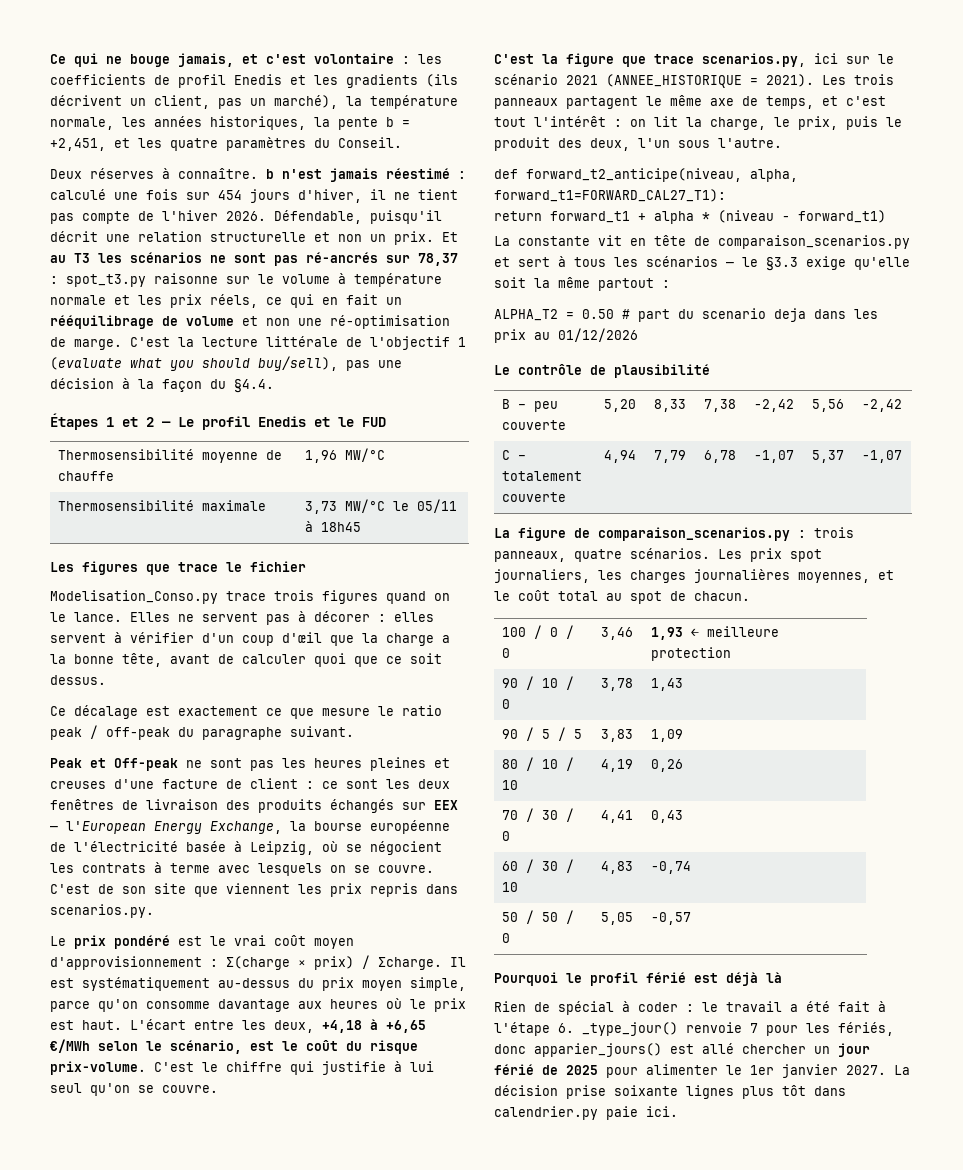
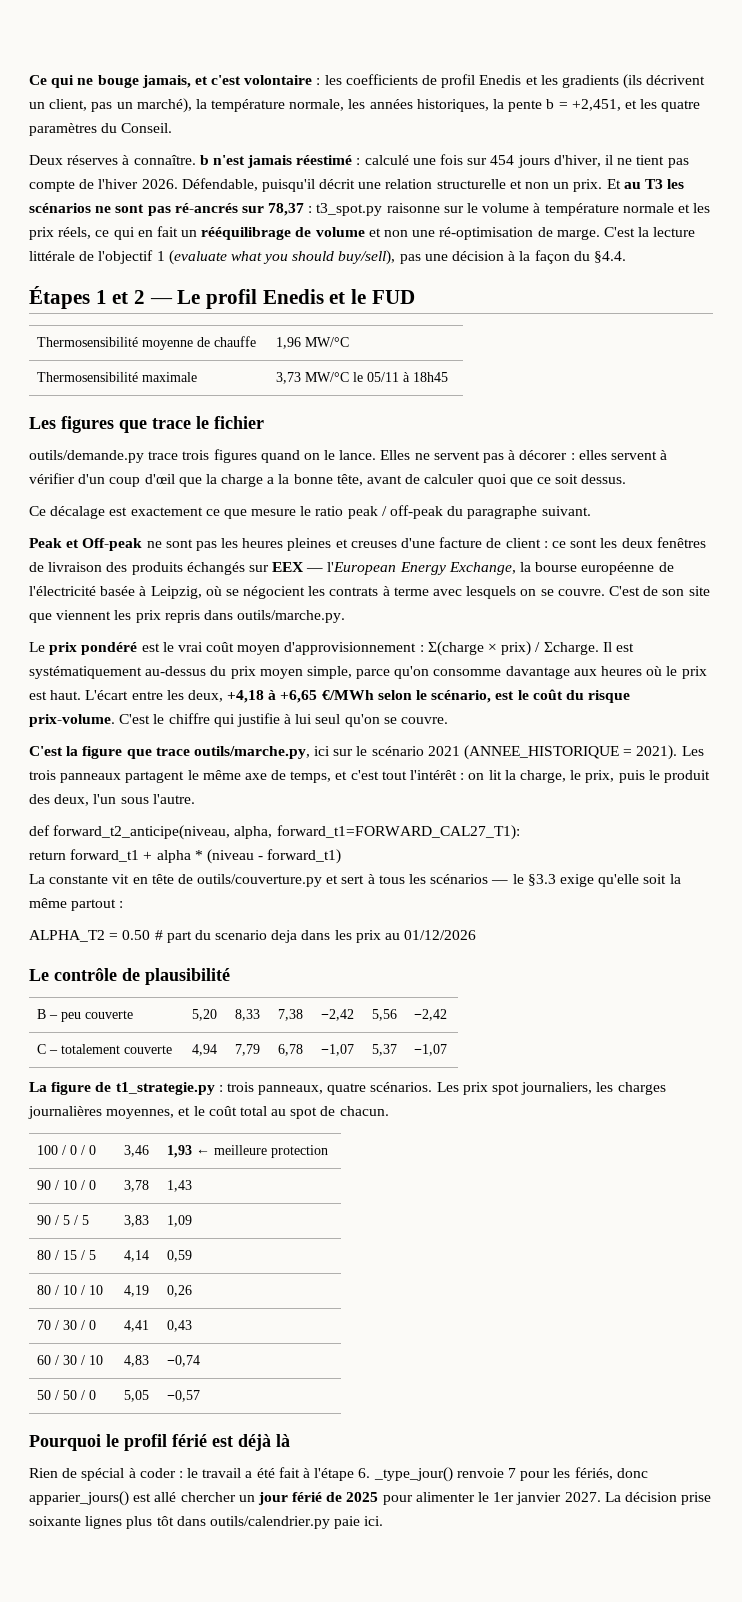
[66,274,146,287] spot_t3.py -> [316,203,383,216] t3_spot.py
[50,590,218,604] Modelisation_Conso.py -> [29,450,144,463] outils/demande.py
[50,904,154,918] scenarios.py. -> [237,610,346,623] outils/marche.py.
[702,53,806,67] scenarios.py, -> [193,746,310,759] outils/marche.py,
[718,235,910,249] comparaison_scenarios.py -> [197,874,323,887] outils/couverture.py
[598,527,790,541] comparaison_scenarios.py -> [115,1082,215,1095] t1_strategie.py
(684, 735) none -> [37,1250,97,1260] [124,1250,150,1262] [167,1250,193,1262] // 80 / 15 / 5 | 4,14 | 0,59
[494,1106,598,1120] calendrier.py -> [209,1516,330,1529] outils/calendrier.py

